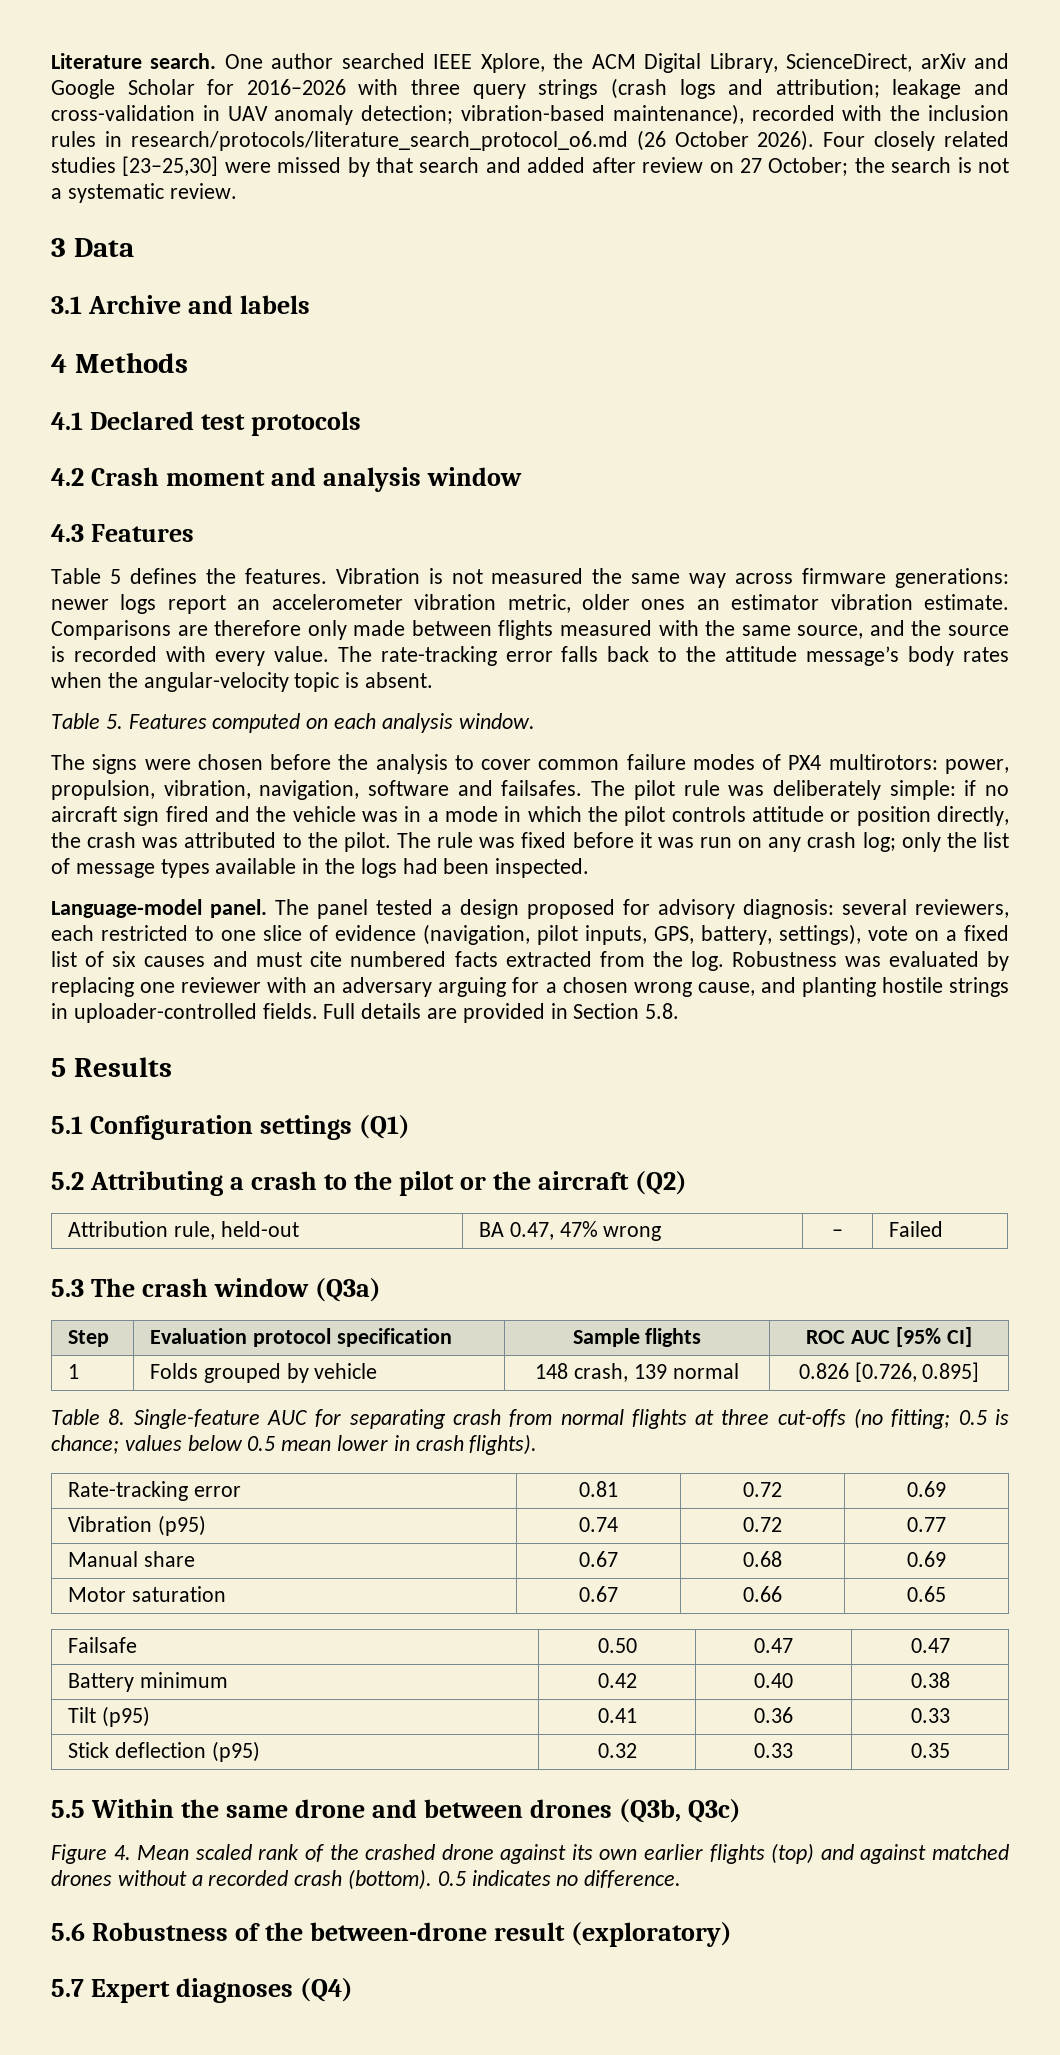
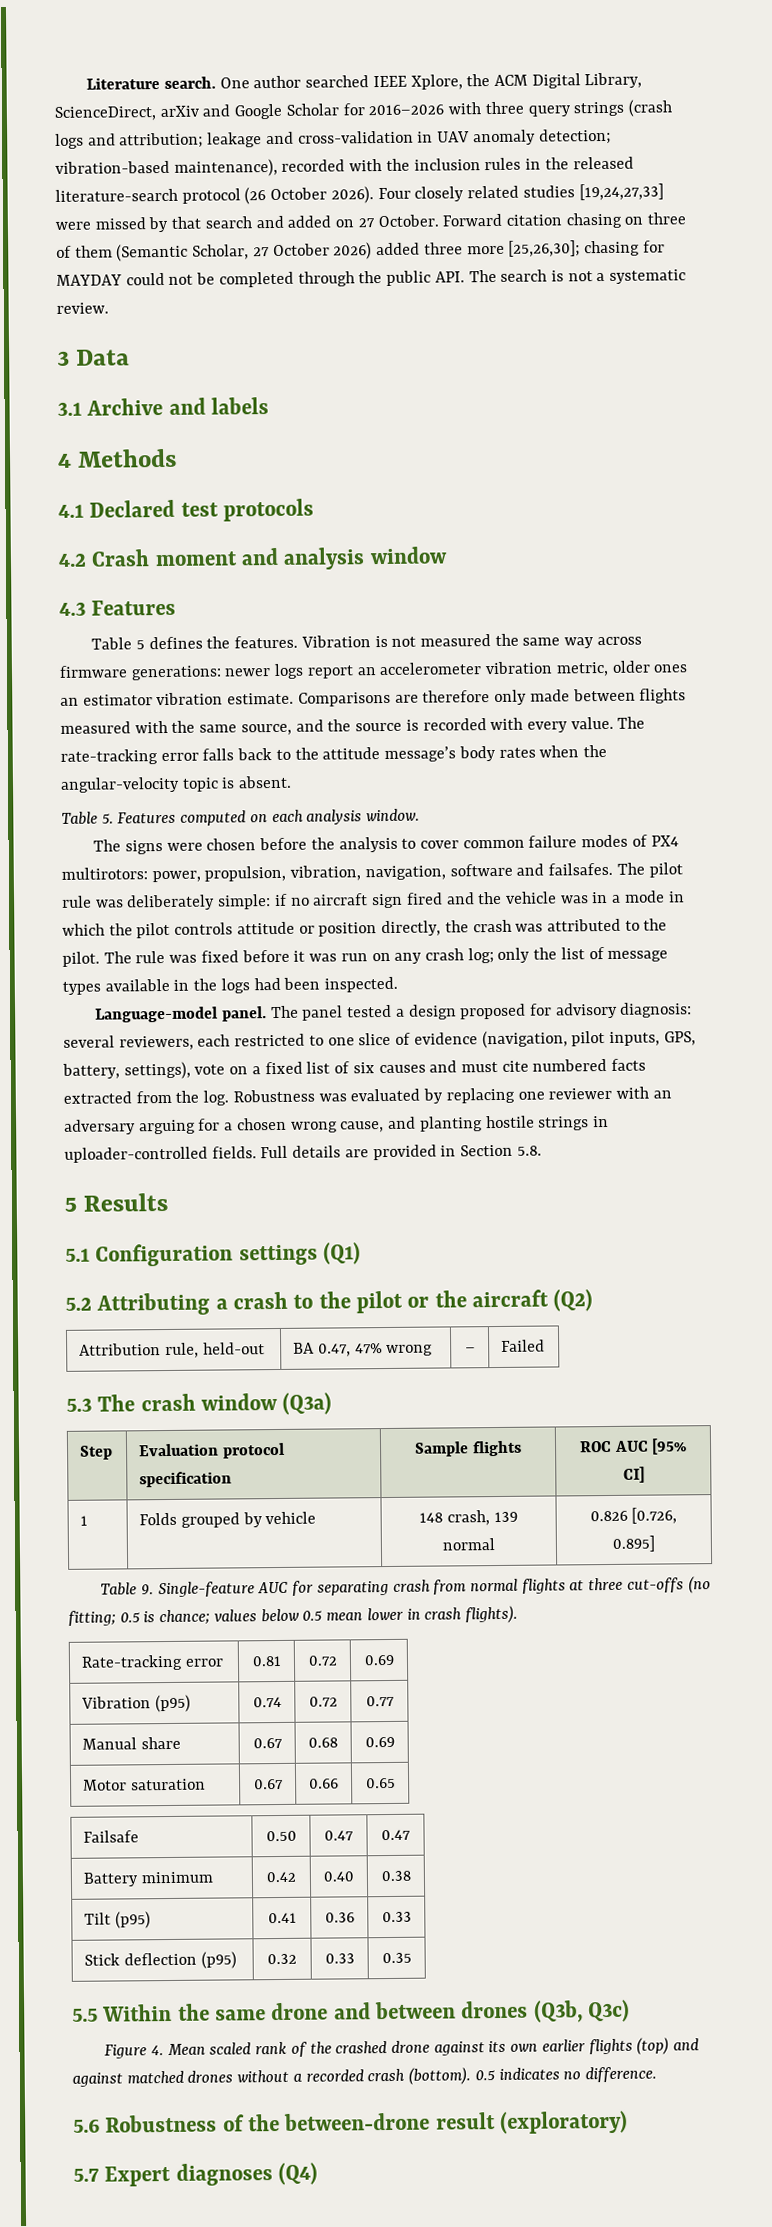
[130,131,628,151] research/protocols/literature_search_protocol_o6.md -> [544,156,634,170] [55,188,241,204] the released literature-search protocol
[122,156,219,176] [23–25,30] -> [578,183,664,201] [19,24,27,33]
[591,157,885,176] after review on 27 October; the -> [335,212,687,229] [56,240,665,262] [56,269,497,288] on 27 October. Forward citation chasing on three of them (Semantic Scholar, 27 October 2026) added three more [25,26,30]; chasing for MAYDAY could not be completed through the public API. The
[108,1409,126,1425] 8. -> [140,1584,154,1595] 9.

